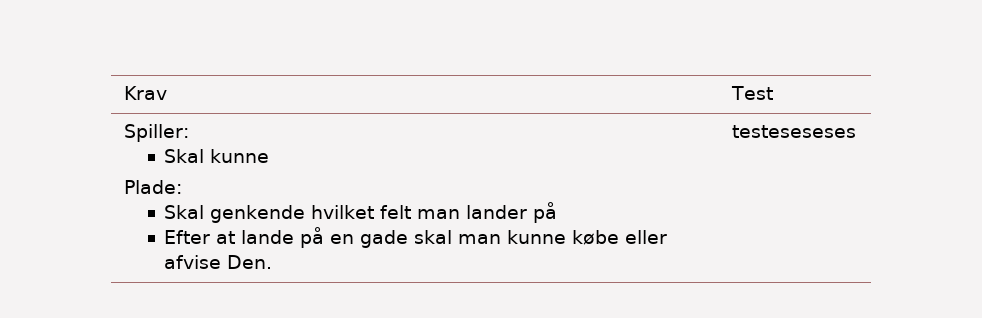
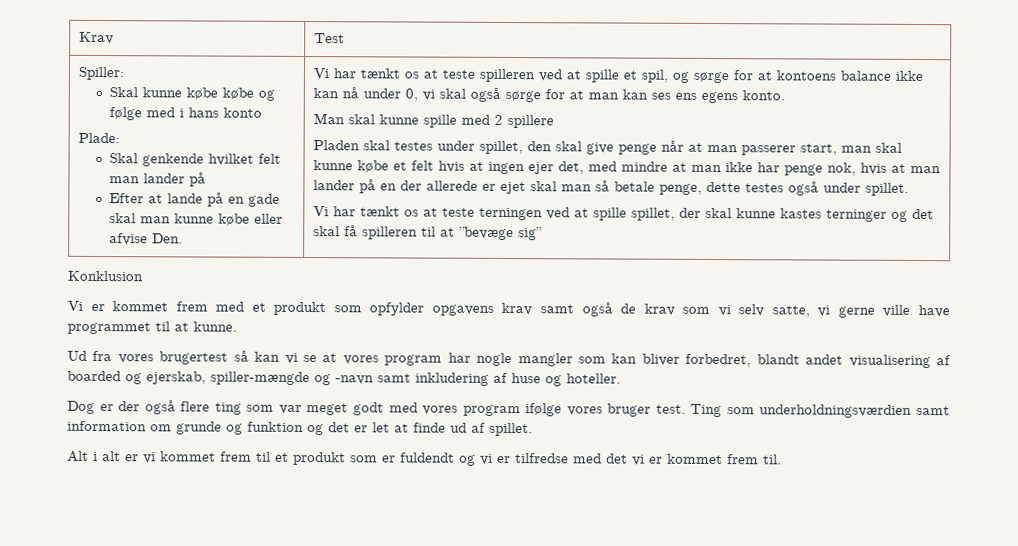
(270, 156) none -> [186,87,276,101] [109,107,263,121] købe købe og følge med i hans konto
[731,125,856,138] testeseseses -> [312,68,923,84] [312,87,785,104] [312,113,554,129] [312,140,902,156] [312,160,941,176] [312,179,909,196] [312,206,934,222] [312,225,543,241] [67,270,144,282] [67,300,950,318] [67,321,237,335] [67,350,952,369] [67,370,621,387] [67,400,950,418] [67,420,533,437] [67,450,782,466] Vi har tænkt os at teste spilleren ved at spille et spil, og sørge for at kontoens balance ikke kan nå under 0, vi skal også sørge for at man kan ses ens egens konto. // Man skal kunne spille med 2 spillere // Pladen skal testes under spillet, den skal give penge når at man passerer start, man skal kunne købe et felt hvis at ingen ejer det, med mindre at man ikke har penge nok, hvis at man lander på en der allerede er ejet skal man så betale penge, dette testes også under spillet. // Vi har tænkt os at teste terningen ved at spille spillet, der skal kunne kastes terninger og det skal få spilleren til at ”bevæge sig” // Konklusion // Vi er kommet frem med et produkt som opfylder opgavens krav samt også de krav som vi selv satte, vi gerne ville have programmet til at kunne. // Ud fra vores brugertest så kan vi se at vores program har nogle mangler som kan bliver forbedret, blandt andet visualisering af boarded og ejerskab, spiller-mængde og -navn samt inkludering af huse og hoteller. // Dog er der også flere ting som var meget godt med vores program ifølge vores bruger test. Ting som underholdningsværdien samt information om grunde og funktion og det er let at finde ud af spillet. // Alt i alt er vi kommet frem til et produkt som er fuldendt og vi er tilfredse med det vi er kommet frem til.

